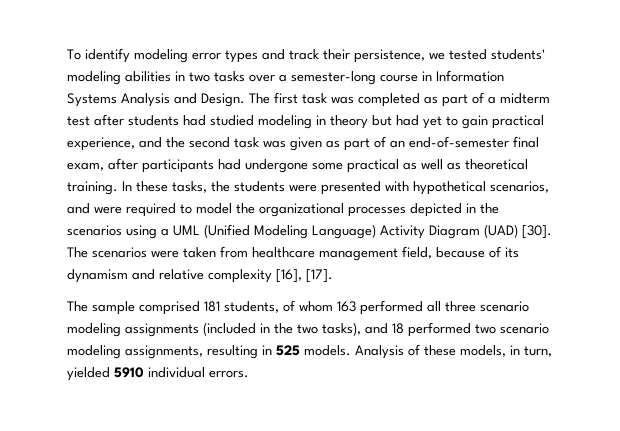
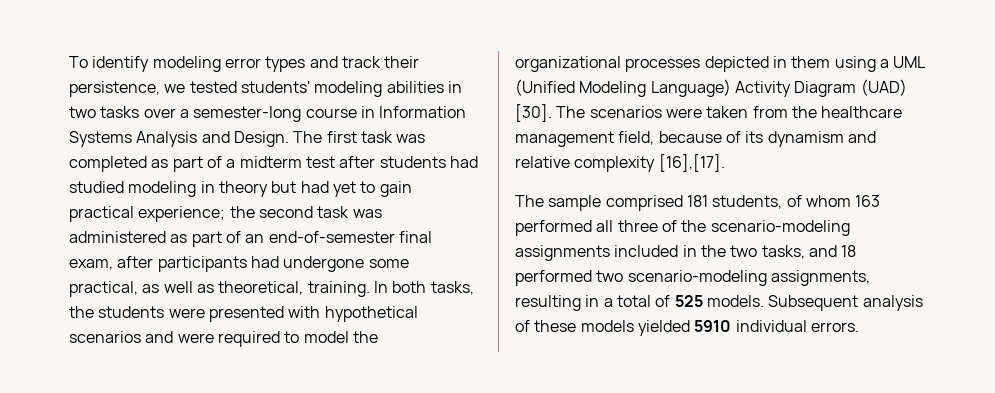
[67,137,162,151] experience, and -> [138,206,226,222] experience;
[290,137,322,151] given -> [69,231,166,243] administered
[347,159,399,173] practical -> [69,281,138,297] practical,
[465,159,528,170] theoretical -> [218,281,304,295] theoretical,
[136,181,168,192] these -> [392,281,427,293] both
[490,181,549,193] scenarios, -> [69,331,141,343] scenarios
[480,203,499,214] [67,225,122,236] the scenarios -> [791,56,831,68] them
(248, 252) none -> [791,106,817,118] the
[276,269,333,283] [16], [17]. -> [658,154,725,172] [16],[17].
[480,301,529,312] [67,322,256,337] scenario modeling assignments (included -> [661,220,850,236] [515,245,679,261] of the scenario-modeling assignments included
[322,322,361,336] tasks), -> [761,245,805,259] tasks,
[500,323,549,334] [67,345,121,359] scenario modeling -> [627,270,767,286] scenario-modeling
[276,344,552,359] 525 models. Analysis of these models, in turn, -> [603,295,923,311] [515,320,634,332] a total of 525 models. Subsequent analysis of these models

